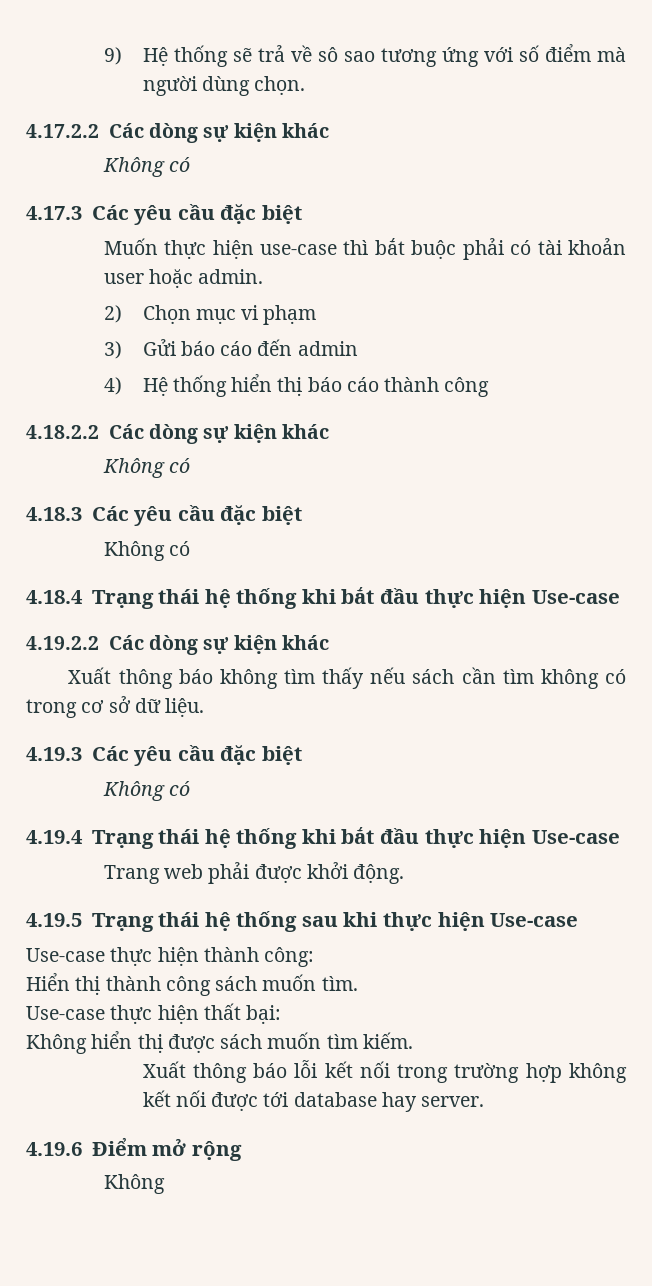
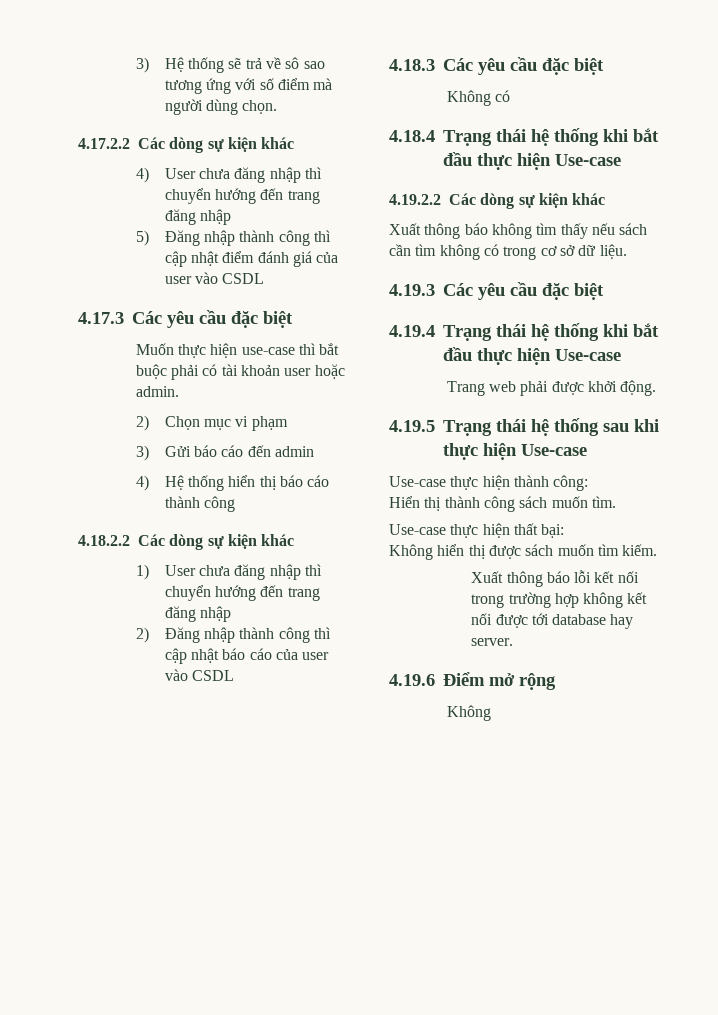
[103,47,122,65] 9) -> [135,57,149,73] 3)
[102,157,190,177] Không có -> [135,167,322,183] [164,188,320,204] [164,209,231,225] [135,230,331,246] [164,251,339,267] [164,272,265,284] 4) User chưa đăng nhập thì chuyển hướng đến trang đăng nhập // 5) Đăng nhập thành công thì cập nhật điểm đánh giá của user vào CSDL
[102,458,190,478] Không có -> [135,564,322,580] [164,585,320,601] [164,606,231,622] [135,627,331,643] [164,648,330,664] [164,669,234,681] 1) User chưa đăng nhập thì chuyển hướng đến trang đăng nhập // 2) Đăng nhập thành công thì cập nhật báo cáo của user vào CSDL
[102,781,190,801] // Không có -> (604, 291) none

